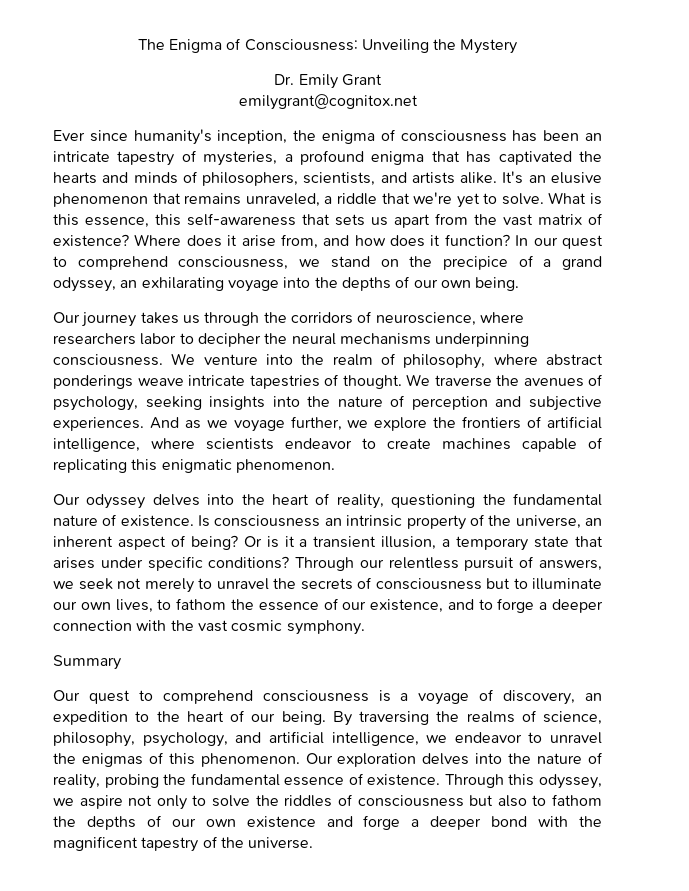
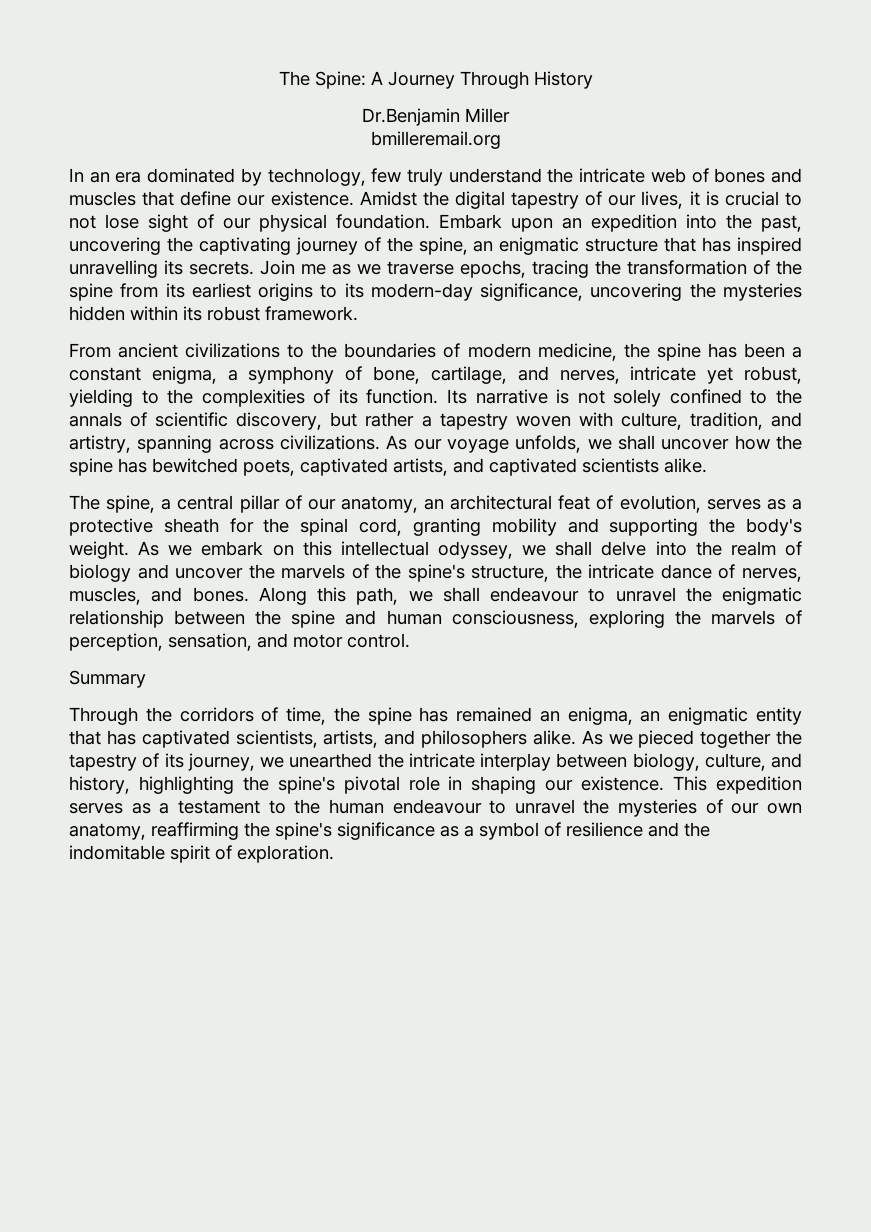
[137,38,518,54] [274,74,382,89] [238,94,418,110] [53,129,602,145] [53,150,603,166] [53,171,602,186] [53,192,602,208] [53,213,603,228] [53,234,603,249] [53,255,602,270] [53,276,520,292] [53,311,524,327] [53,333,530,347] [53,353,603,369] [53,374,603,389] [53,395,602,411] [53,416,603,432] [53,437,603,452] [53,459,335,473] [53,493,602,509] [53,514,603,530] [53,535,603,551] [53,556,602,571] [53,577,602,593] [53,598,603,613] [53,620,365,635] [53,655,121,670] [53,689,602,705] [53,710,602,726] [53,731,602,747] [53,752,604,767] [53,773,602,789] [53,794,603,810] [53,815,603,830] [53,836,314,852] The Enigma of Consciousness: Unveiling the Mystery // Dr. Emily Grant // emilygrant@cognitox.net // Ever since humanity's inception, the enigma of consciousness has been an intricate tapestry of mysteries, a profound enigma that has captivated the hearts and minds of philosophers, scientists, and artists alike. It's an elusive phenomenon that remains unraveled, a riddle that we're yet to solve. What is this essence, this self-awareness that sets us apart from the vast matrix of existence? Where does it arise from, and how does it function? In our quest to comprehend consciousness, we stand on the precipice of a grand odyssey, an exhilarating voyage into the depths of our own being. // Our journey takes us through the corridors of neuroscience, where researchers labor to decipher the neural mechanisms underpinning consciousness. We venture into the realm of philosophy, where abstract ponderings weave intricate tapestries of thought. We traverse the avenues of psychology, seeking insights into the nature of perception and subjective experiences. And as we voyage further, we explore the frontiers of artificial intelligence, where scientists endeavor to create machines capable of replicating this enigmatic phenomenon. // Our odyssey delves into the heart of reality, questioning the fundamental nature of existence. Is consciousness an intrinsic property of the universe, an inherent aspect of being? Or is it a transient illusion, a temporary state that arises under specific conditions? Through our relentless pursuit of answers, we seek not merely to unravel the secrets of consciousness but to illuminate our own lives, to fathom the essence of our existence, and to forge a deeper connection with the vast cosmic symphony. // Summary // Our quest to comprehend consciousness is a voyage of discovery, an expedition to the heart of our being. By traversing the realms of science, philosophy, psychology, and artificial intelligence, we endeavor to unravel the enigmas of this phenomenon. Our exploration delves into the nature of reality, probing the fundamental essence of existence. Through this odyssey, we aspire not only to solve the riddles of consciousness but also to fathom the depths of our own existence and forge a deeper bond with the magnificent tapestry of the universe. -> [278,71,593,89] [362,108,510,126] [370,131,501,149] [69,168,802,186] [69,191,802,209] [69,214,802,232] [69,237,802,255] [69,260,802,278] [69,283,802,301] [69,306,358,321] [69,343,803,361] [69,366,803,384] [69,389,802,407] [69,412,803,430] [69,435,803,453] [69,458,707,476] [69,495,802,513] [69,518,803,536] [69,541,802,559] [69,564,803,582] [69,587,802,605] [69,610,803,628] [69,633,410,651] [69,670,146,688] [69,707,802,725] [69,730,803,748] [69,753,802,771] [69,776,803,794] [69,799,802,817] [69,822,710,840] [69,845,334,863] The Spine: A Journey Through History // Dr.Benjamin Miller // bmilleremail.org // In an era dominated by technology, few truly understand the intricate web of bones and muscles that define our existence. Amidst the digital tapestry of our lives, it is crucial to not lose sight of our physical foundation. Embark upon an expedition into the past, uncovering the captivating journey of the spine, an enigmatic structure that has inspired unravelling its secrets. Join me as we traverse epochs, tracing the transformation of the spine from its earliest origins to its modern-day significance, uncovering the mysteries hidden within its robust framework. // From ancient civilizations to the boundaries of modern medicine, the spine has been a constant enigma, a symphony of bone, cartilage, and nerves, intricate yet robust, yielding to the complexities of its function. Its narrative is not solely confined to the annals of scientific discovery, but rather a tapestry woven with culture, tradition, and artistry, spanning across civilizations. As our voyage unfolds, we shall uncover how the spine has bewitched poets, captivated artists, and captivated scientists alike. // The spine, a central pillar of our anatomy, an architectural feat of evolution, serves as a protective sheath for the spinal cord, granting mobility and supporting the body's weight. As we embark on this intellectual odyssey, we shall delve into the realm of biology and uncover the marvels of the spine's structure, the intricate dance of nerves, muscles, and bones. Along this path, we shall endeavour to unravel the enigmatic relationship between the spine and human consciousness, exploring the marvels of perception, sensation, and motor control. // Summary // Through the corridors of time, the spine has remained an enigma, an enigmatic entity that has captivated scientists, artists, and philosophers alike. As we pieced together the tapestry of its journey, we unearthed the intricate interplay between biology, culture, and history, highlighting the spine's pivotal role in shaping our existence. This expedition serves as a testament to the human endeavour to unravel the mysteries of our own anatomy, reaffirming the spine's significance as a symbol of resilience and the indomitable spirit of exploration.

